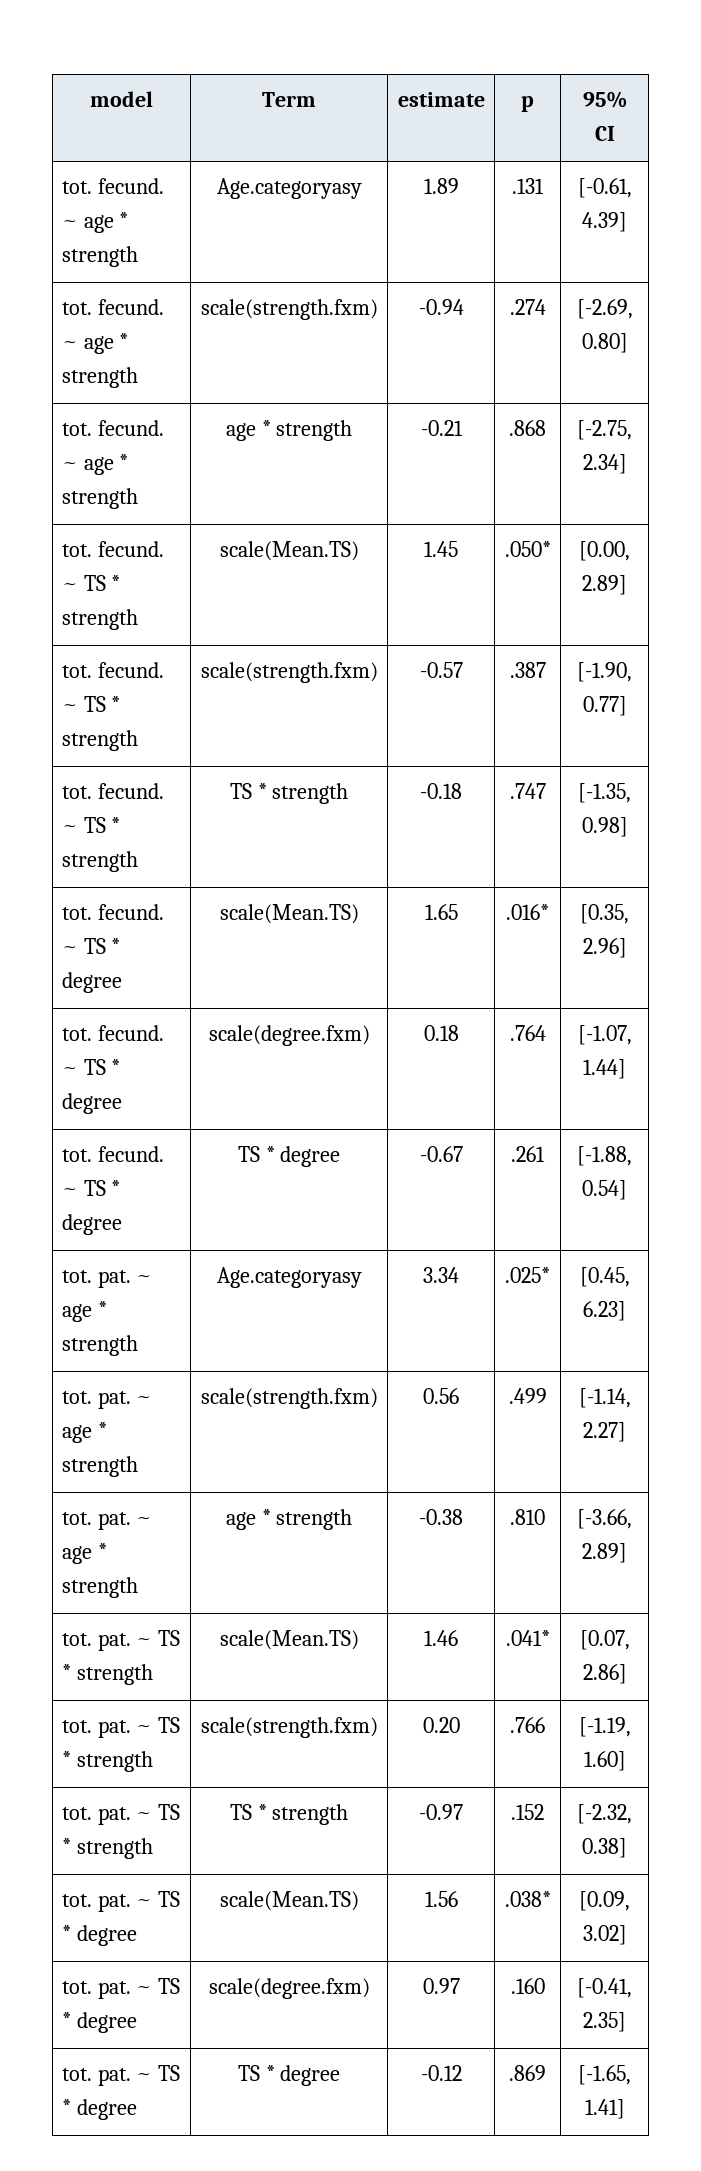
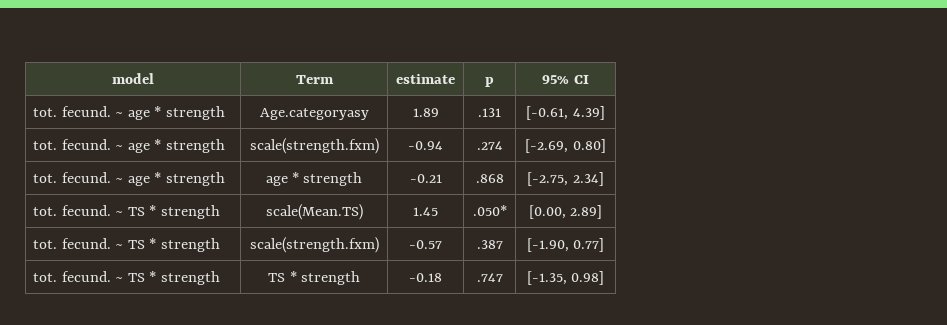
[61,904,164,920] [61,938,121,954] [61,972,122,993] [219,904,359,924] [424,904,458,920] [506,904,549,920] [580,904,629,924] [582,938,627,958] [61,1025,164,1041] [61,1059,121,1075] [61,1093,122,1114] [208,1025,370,1046] [423,1025,459,1041] [509,1025,546,1041] [577,1025,632,1045] [583,1059,626,1079] [61,1146,164,1162] [61,1180,121,1196] [61,1214,122,1235] [237,1146,341,1167] [419,1146,463,1162] [511,1146,545,1162] [577,1146,632,1166] [582,1180,627,1200] [61,1270,153,1288] [61,1301,107,1322] [61,1335,138,1356] [216,1267,362,1288] [423,1267,459,1283] [505,1267,550,1283] [579,1267,630,1287] [583,1301,626,1321] [61,1391,153,1409] [61,1422,107,1443] [61,1456,138,1477] [200,1388,378,1409] [423,1388,459,1404] [508,1388,547,1404] [578,1388,631,1408] [583,1422,626,1442] [61,1512,153,1530] [61,1543,107,1564] [61,1577,138,1598] [225,1509,353,1530] [419,1509,463,1525] [510,1509,545,1525] [577,1509,632,1529] [582,1543,627,1563] [61,1630,181,1651] [61,1664,153,1685] [219,1630,359,1650] [424,1630,458,1646] [505,1630,550,1646] [579,1630,630,1650] [582,1664,627,1684] [61,1717,181,1738] [61,1751,153,1772] [200,1717,378,1738] [422,1717,460,1733] [510,1717,545,1733] [578,1717,631,1737] [583,1751,626,1771] [61,1804,181,1825] [61,1838,153,1859] [229,1804,349,1825] [419,1804,463,1820] [511,1804,544,1820] [577,1804,632,1824] [582,1838,627,1858] [61,1891,181,1912] [61,1925,137,1946] [219,1891,359,1911] [424,1891,458,1907] [504,1891,551,1907] [579,1891,630,1911] [582,1925,627,1945] [61,1978,181,1999] [61,2012,137,2033] [208,1978,370,1999] [422,1978,460,1994] [510,1978,545,1994] [577,1978,632,1998] [583,2012,626,2032] [61,2065,181,2086] [61,2099,137,2120] [237,2065,341,2086] [420,2065,462,2081] [509,2065,546,2081] [578,2065,631,2085] [584,2099,625,2119] // tot. fecund. ~ TS * degree | scale(Mean.TS) | 1.65 | .016* | [0.35, 2.96] // tot. fecund. ~ TS * degree | scale(degree.fxm) | 0.18 | .764 | [-1.07, 1.44] // tot. fecund. ~ TS * degree | TS * degree | -0.67 | .261 | [-1.88, 0.54] // tot. pat. ~ age * strength | Age.categoryasy | 3.34 | .025* | [0.45, 6.23] // tot. pat. ~ age * strength | scale(strength.fxm) | 0.56 | .499 | [-1.14, 2.27] // tot. pat. ~ age * strength | age * strength | -0.38 | .810 | [-3.66, 2.89] // tot. pat. ~ TS * strength | scale(Mean.TS) | 1.46 | .041* | [0.07, 2.86] // tot. pat. ~ TS * strength | scale(strength.fxm) | 0.20 | .766 | [-1.19, 1.60] // tot. pat. ~ TS * strength | TS * strength | -0.97 | .152 | [-2.32, 0.38] // tot. pat. ~ TS * degree | scale(Mean.TS) | 1.56 | .038* | [0.09, 3.02] // tot. pat. ~ TS * degree | scale(degree.fxm) | 0.97 | .160 | [-0.41, 2.35] // tot. pat. ~ TS * degree | TS * degree | -0.12 | .869 | [-1.65, 1.41] -> (605, 278) none

